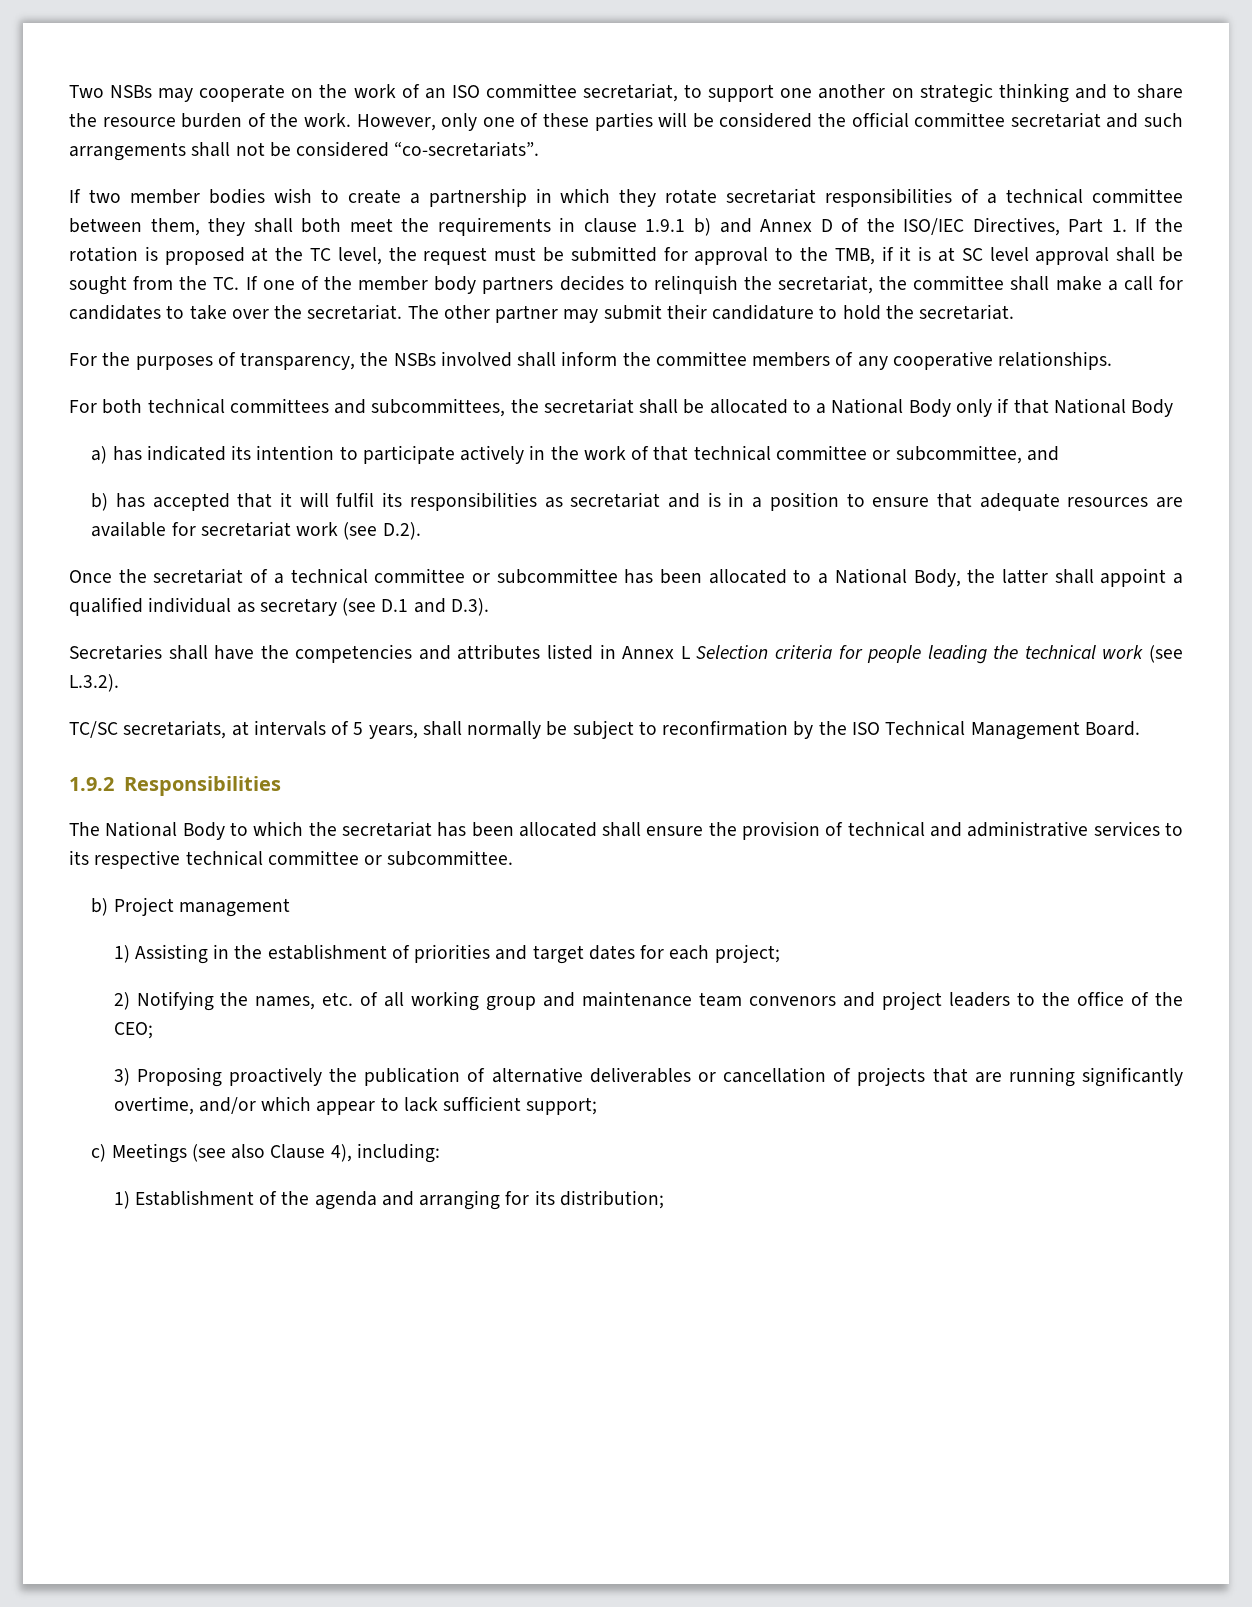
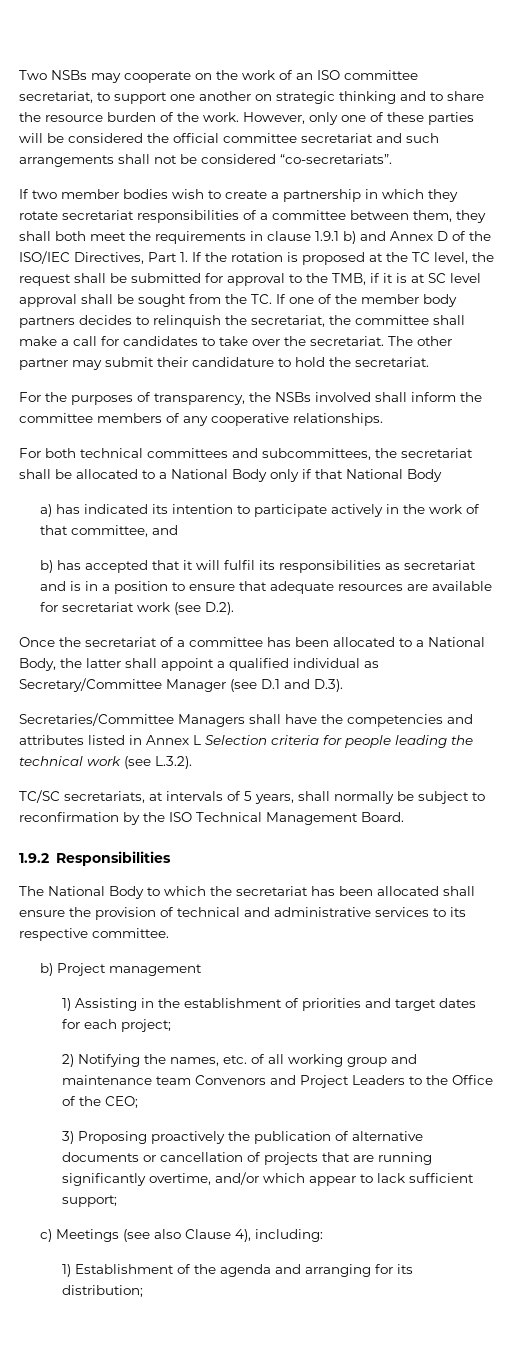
[1006,188,1084,204] technical -> (268, 216) none
[494,247,537,261] must -> [74,273,106,283] shall
[693,445,1022,464] technical committee or subcommittee, -> [71,525,149,537] committee,
[290,568,618,584] technical committee or subcommittee -> [189,637,263,647] committee
[259,598,337,616] secretary -> [19,678,226,692] Secretary/Committee Manager
[69,644,162,660] Secretaries -> [19,713,245,727] Secretaries/Committee Managers
[185,850,514,866] technical committee or subcommittee. -> [92,928,169,938] committee.
[749,991,1125,1010] convenors and project leaders to the office -> [194,1075,493,1088] Convenors and Project Leaders to the Office
[589,1067,691,1083] deliverables -> [61,1152,139,1162] documents

